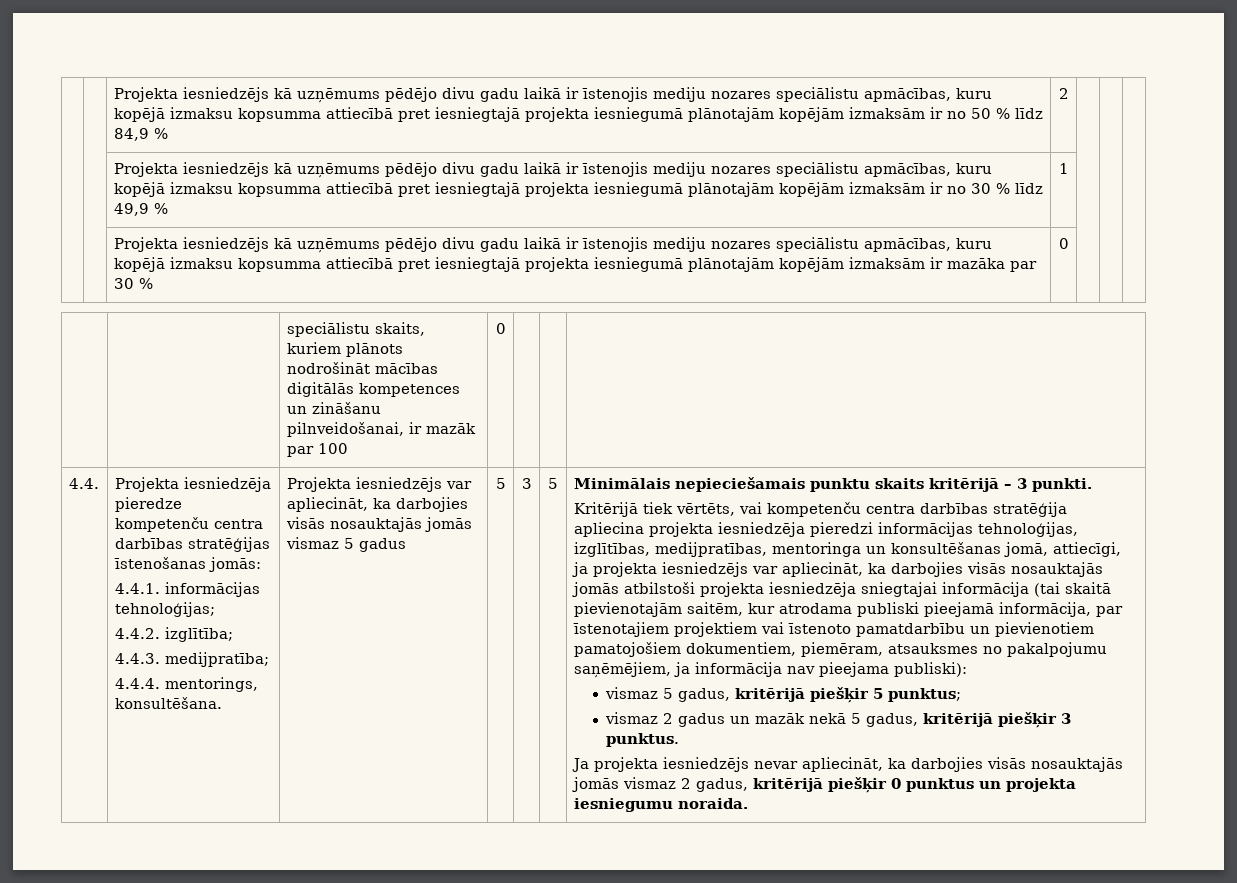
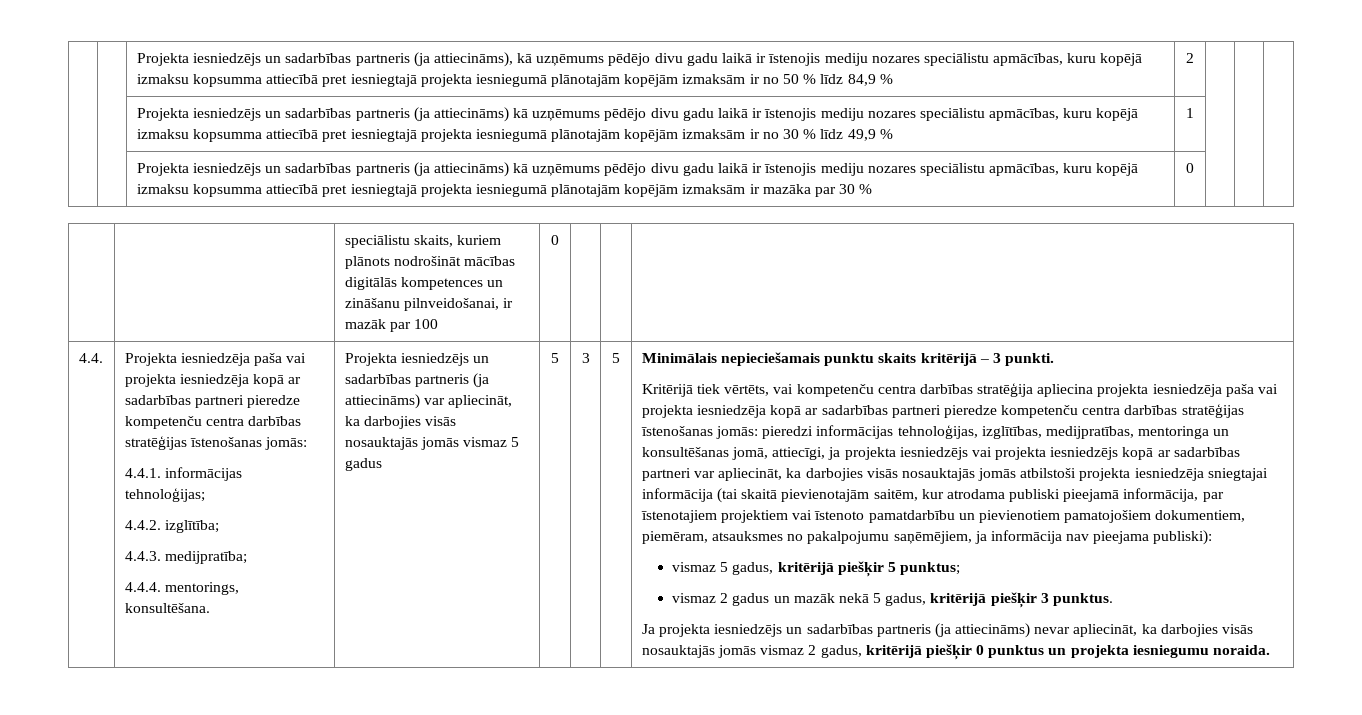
[113,87,269,102] | | Projekta iesniedzējs -> [136,52,513,67] | | Projekta iesniedzējs un sadarbības partneris (ja attiecināms),
(269, 169) none -> [265,107,509,122] un sadarbības partneris (ja attiecināms)
(269, 244) none -> [265,162,509,177] un sadarbības partneris (ja attiecināms)
(271, 484) none -> [254,353,307,366] [124,374,302,387] [124,395,244,408] paša vai projekta iesniedzēja kopā ar sadarbības partneri
(442, 484) none -> [473,356,490,363] [344,373,490,388] [344,394,420,409] un sadarbības partneris (ja attiecināms)
(805, 529) none -> [1225,384,1278,397] [641,404,1244,418] [640,426,758,439] paša vai projekta iesniedzēja kopā ar sadarbības partneri pieredze kompetenču centra darbības stratēģijas īstenošanas jomās:
(748, 569) none -> [971,447,1240,460] [641,468,691,481] vai projekta iesniedzējs kopā ar sadarbības partneri
(749, 764) none -> [786,623,1031,638] un sadarbības partneris (ja attiecināms)

